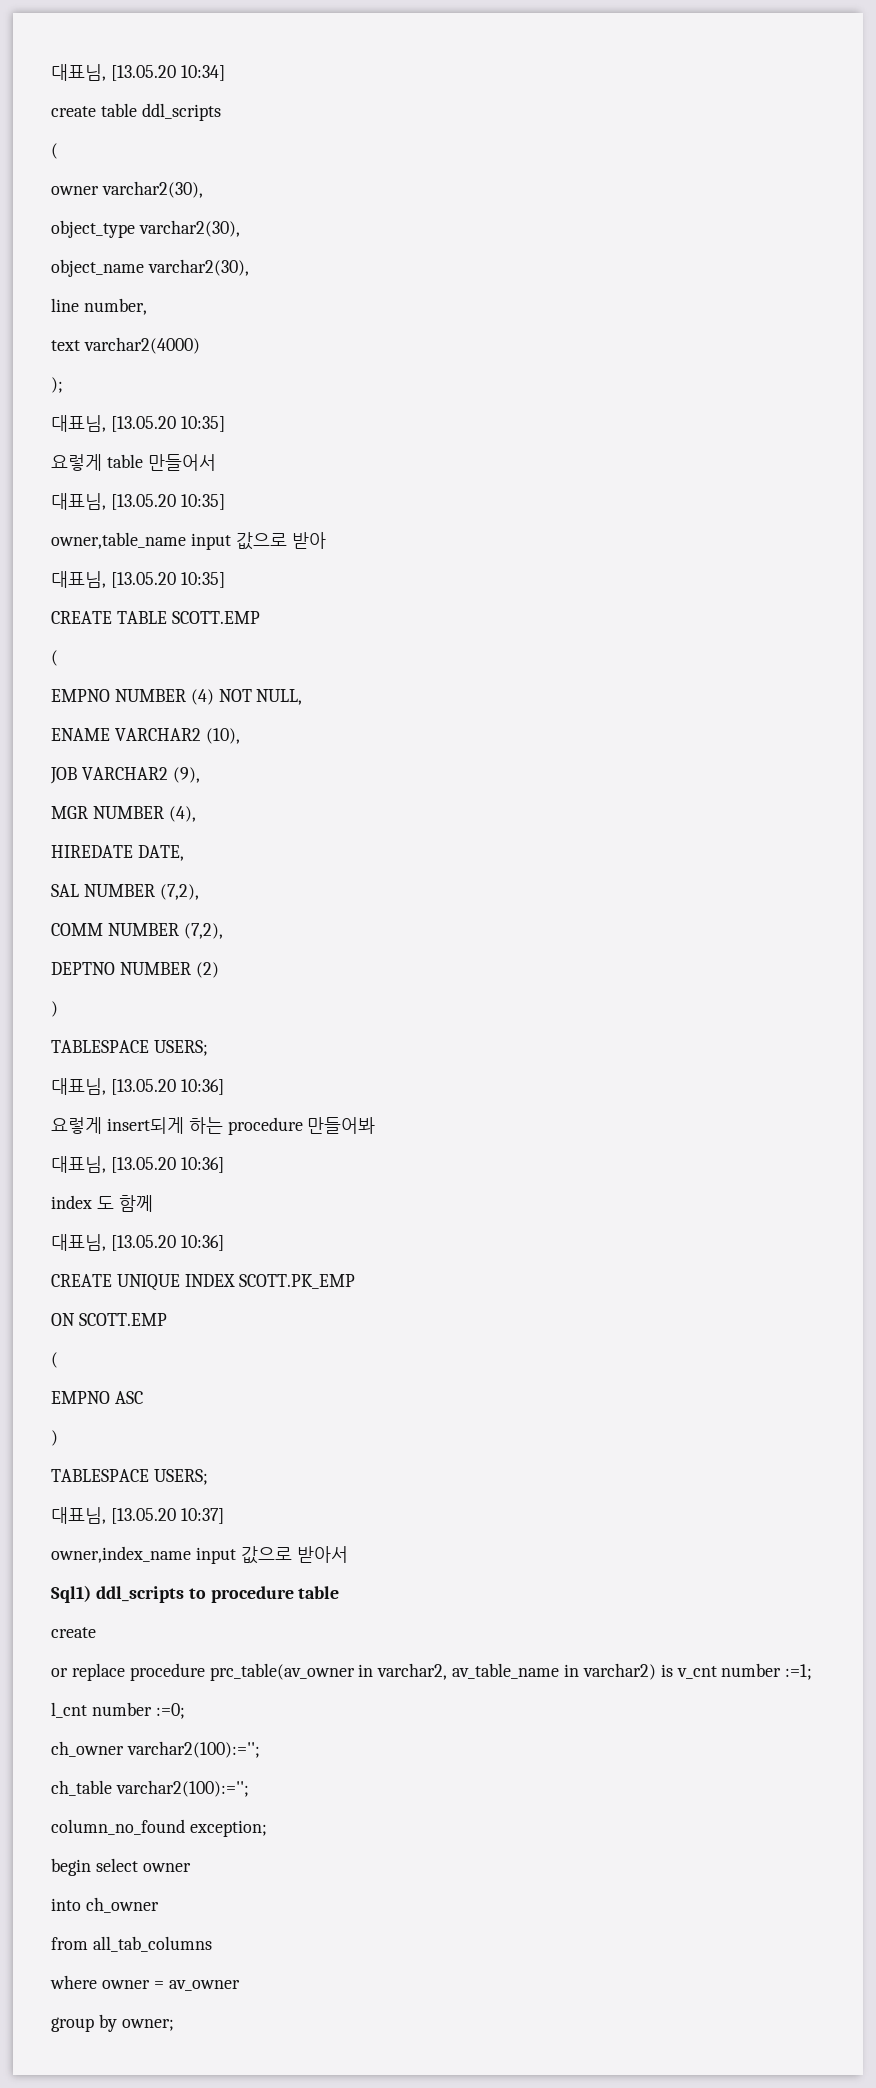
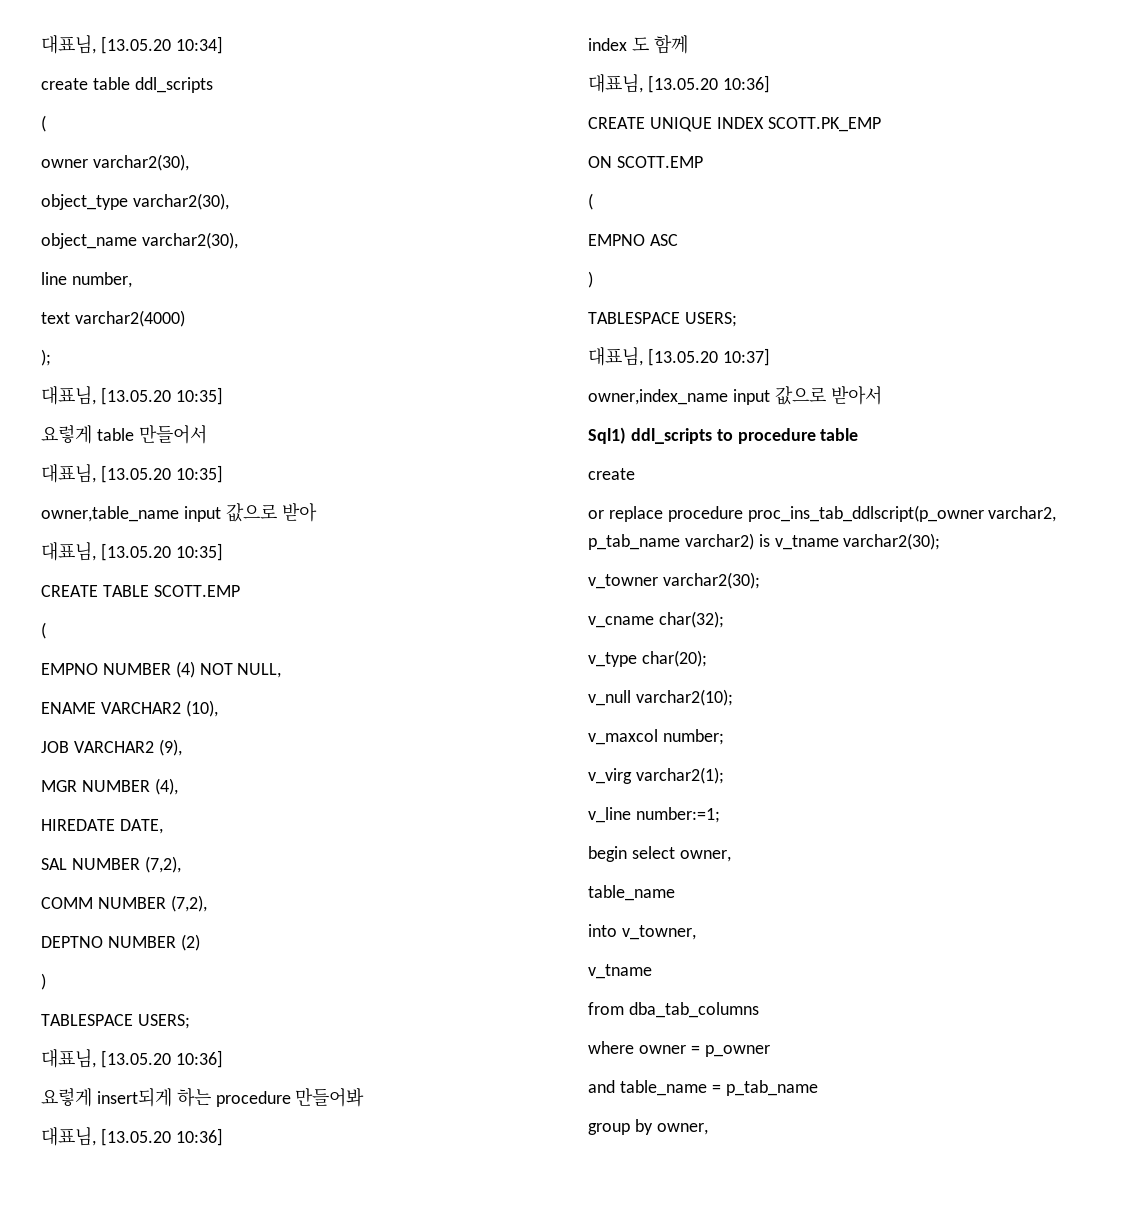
[209,1663,813,1681] [51,1702,185,1719] [51,1741,260,1758] [51,1780,249,1797] [51,1819,267,1837] prc_table(av_owner in varchar2, av_table_name in varchar2) is v_cnt number :=1; // l_cnt number :=0; // ch_owner varchar2(100):=''; // ch_table varchar2(100):=''; // column_no_found exception; -> [747,505,1057,522] [588,533,941,550] [588,572,760,589] [588,611,724,628] [588,650,707,667] [588,689,733,706] [588,729,724,745] [588,767,724,784] [588,807,720,823] proc_ins_tab_ddlscript(p_owner varchar2, p_tab_name varchar2) is v_tname varchar2(30); // v_towner varchar2(30); // v_cname char(32); // v_type char(20); // v_null varchar2(10); // v_maxcol number; // v_virg varchar2(1); // v_line number:=1;
[142,1863,191,1872] owner -> [679,850,731,862] [588,885,675,901] owner, // table_name
[85,1897,159,1913] ch_owner -> [621,925,696,940] [588,964,652,979] v_towner, // v_tname
[92,1936,212,1952] all_tab_columns -> [628,1002,759,1018] dba_tab_columns
[168,1980,240,1991] av_owner -> [704,1045,770,1057] [588,1080,818,1096] p_owner // and table_name = p_tab_name
[121,2019,174,2031] owner; -> [656,1123,708,1135] owner,

